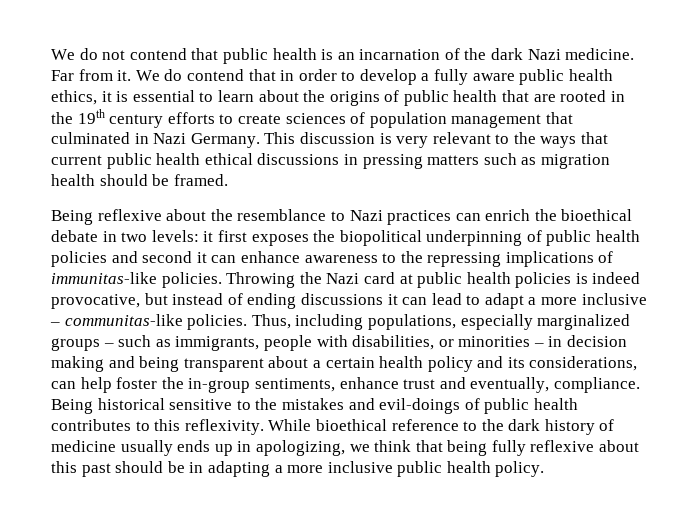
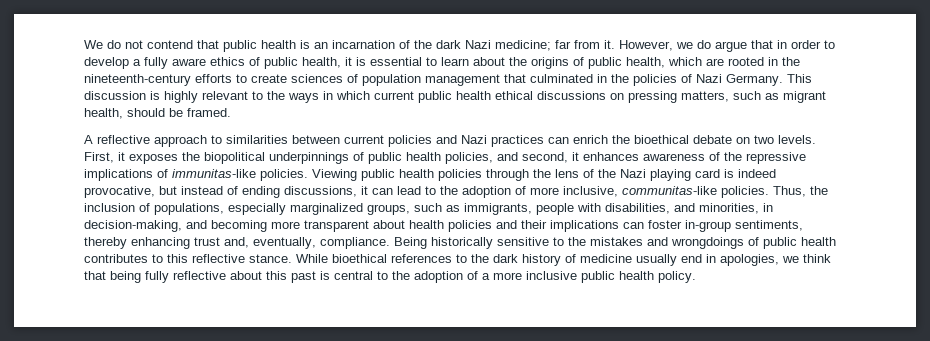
[565,48,635,60] [51,69,244,81] medicine. Far from it. We do contend -> [495,40,747,52] medicine; far from it. However, we do argue
[519,69,613,85] [51,90,97,105] public health ethics, -> [210,57,341,69] ethics of public health,
[453,90,530,102] health that -> [626,57,702,68] health, which
[77,109,164,128] 19th century -> [84,74,191,86] nineteenth-century
(149, 138) none -> [611,74,692,86] the policies of
[396,136,429,148] very -> [164,91,198,103] highly
[581,132,609,144] that -> [323,91,370,100] in which
[343,153,610,169] [51,174,228,186] [51,209,345,225] in pressing matters such as migration health should be framed. // Being reflexive about the resemblance to -> [610,91,826,103] [84,108,231,119] [84,135,457,147] on pressing matters, such as migrant health, should be framed. // A reflective approach to similarities between current policies and
[102,230,247,242] in two levels: it first -> [736,135,816,144] [84,152,125,163] on two levels. First, it
[426,230,641,246] [51,251,614,267] [51,272,572,288] underpinning of public health policies and second it can enhance awareness to the repressing implications of immunitas-like policies. Throwing the Nazi card at public health policies -> [269,152,806,164] [84,169,720,181] underpinnings of public health policies, and second, it enhances awareness of the repressive implications of immunitas-like policies. Viewing public health policies through the lens of the Nazi playing card
[300,293,383,305] discussions -> [284,186,357,197] discussions,
[484,293,647,309] [50,314,364,330] adapt a more inclusive – communitas-like policies. Thus, including -> [440,186,828,198] [84,203,150,212] the adoption of more inclusive, communitas-like policies. Thus, the inclusion of
[51,338,114,351] groups – -> [367,204,410,215] groups,
[438,335,628,347] [51,356,638,372] [51,377,466,393] or minorities – in decision making and being transparent about a certain health policy and its considerations, can help foster the in-group sentiments, enhance trust and -> [674,203,773,214] [84,220,803,232] [84,237,249,249] and minorities, in decision-making, and becoming more transparent about health policies and their implications can foster in-group sentiments, thereby enhancing trust and,
[97,398,165,410] historical -> [431,237,493,249] historically
[379,398,461,414] evil-doings -> [671,237,744,249] wrongdoings
[184,419,264,435] reflexivity. -> [192,254,292,263] reflective stance.
[391,419,459,431] reference -> [391,254,452,263] references
[177,440,345,456] ends up in apologizing, -> [681,254,779,266] end in apologies,
[530,440,595,452] reflexive -> [173,271,226,280] reflective
[115,461,270,477] should be in adapting -> [320,271,478,283] is central to the adoption of

